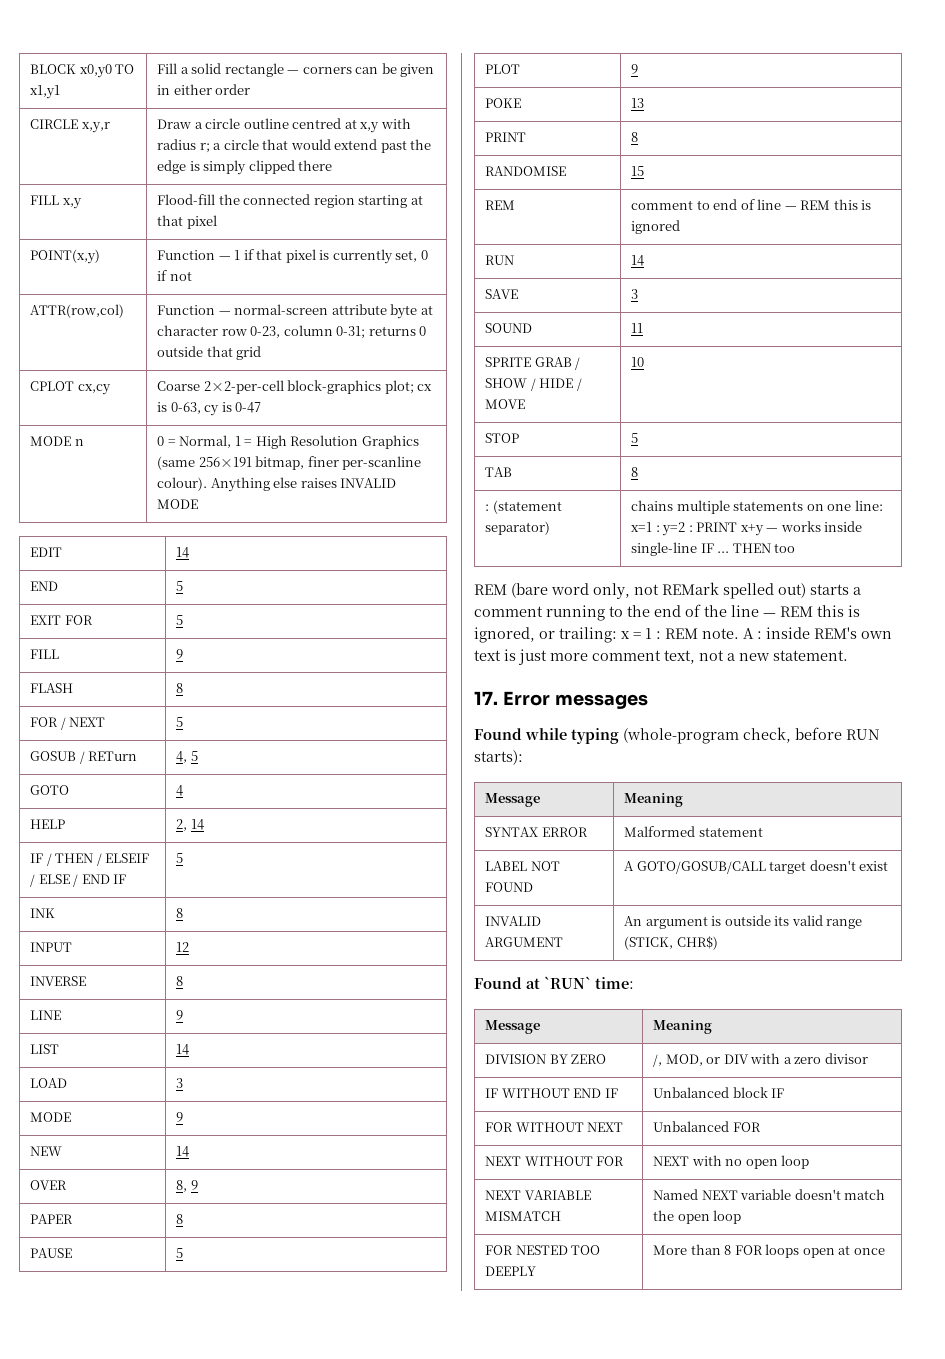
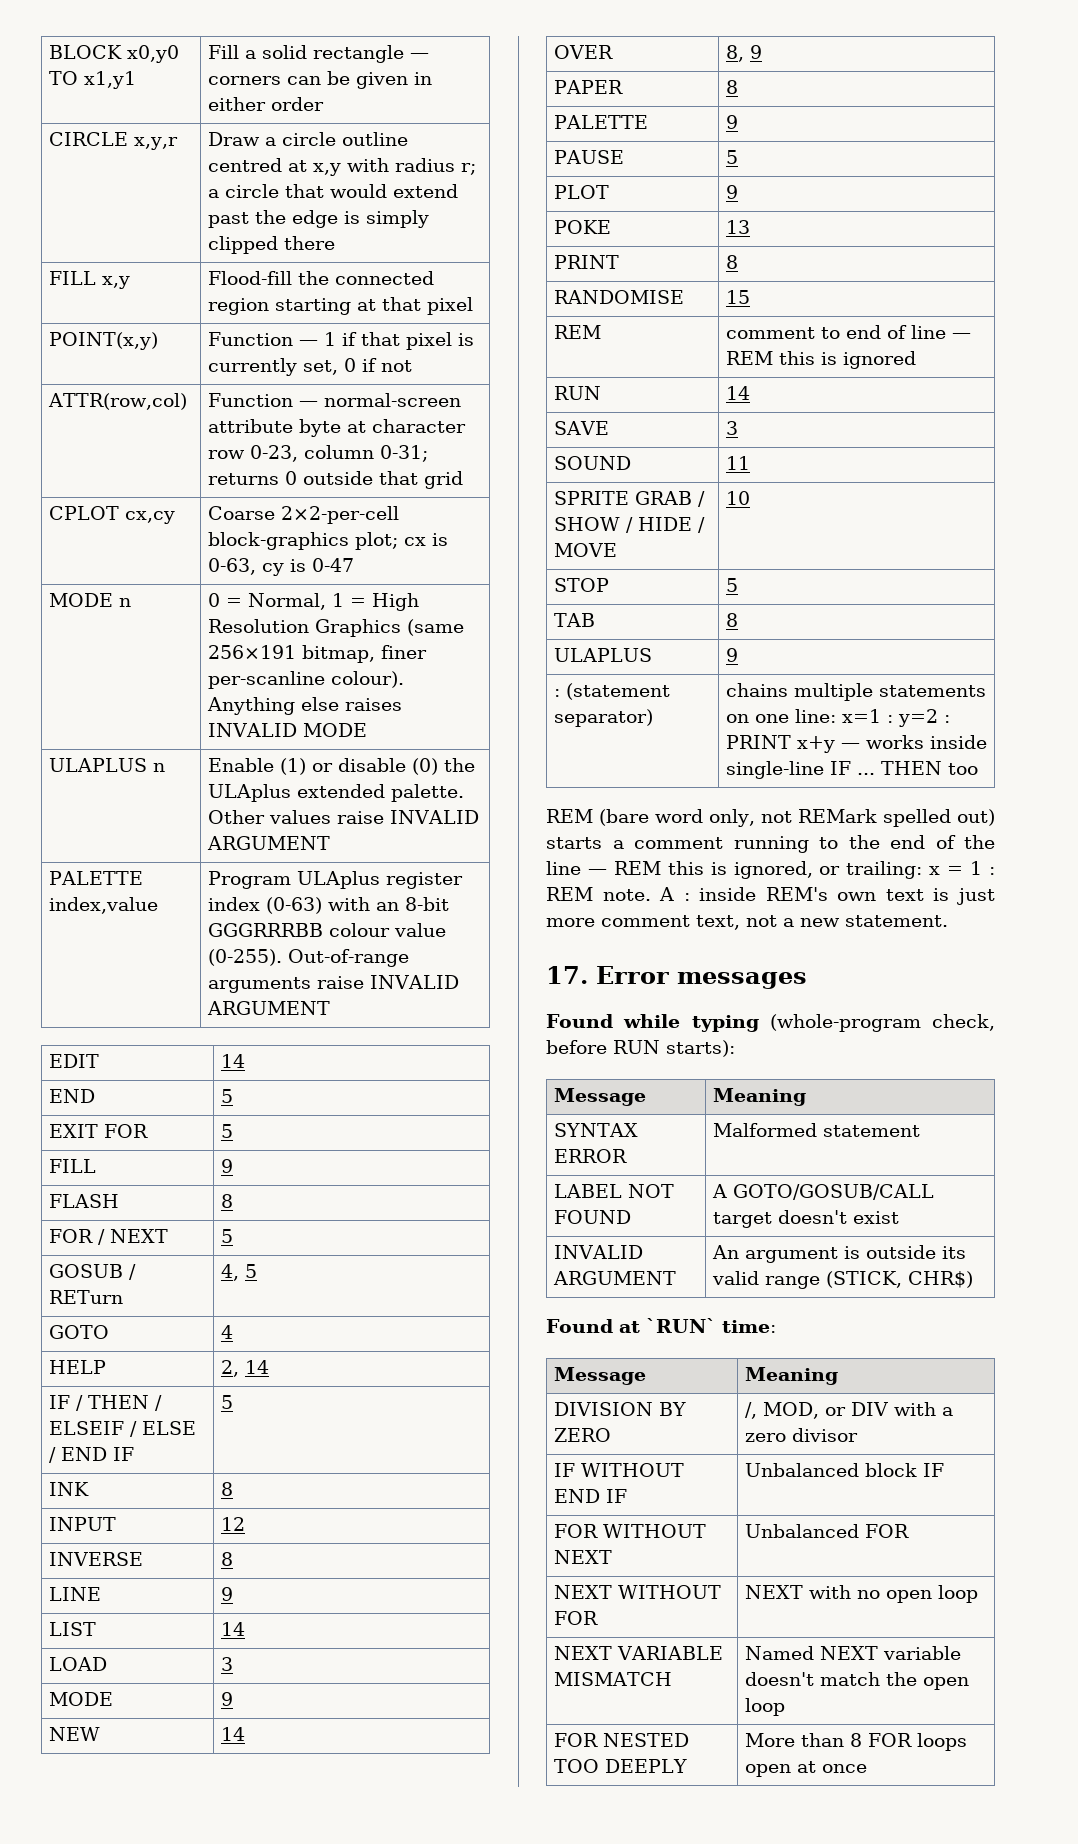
(199, 504) none -> [48,758,165,772] [207,758,475,775] [207,784,464,802] [207,810,479,824] [206,836,330,850] [48,871,143,885] [48,897,158,914] [207,871,463,889] [207,897,449,914] [207,923,446,937] [207,949,409,967] [207,975,459,993] [206,1001,330,1015] // ULAPLUS n | Enable (1) or disable (0) the ULAplus extended palette. Other values raise INVALID ARGUMENT // PALETTE index,value | Program ULAplus register index (0-63) with an 8-bit GGGRRRBB colour value (0-255). Out-of-range arguments raise INVALID ARGUMENT
(184, 1219) none -> [553,115,648,129] [725,115,738,129] // PALETTE | 9
(639, 472) none -> [553,648,652,662] [725,648,738,662] // ULAPLUS | 9

